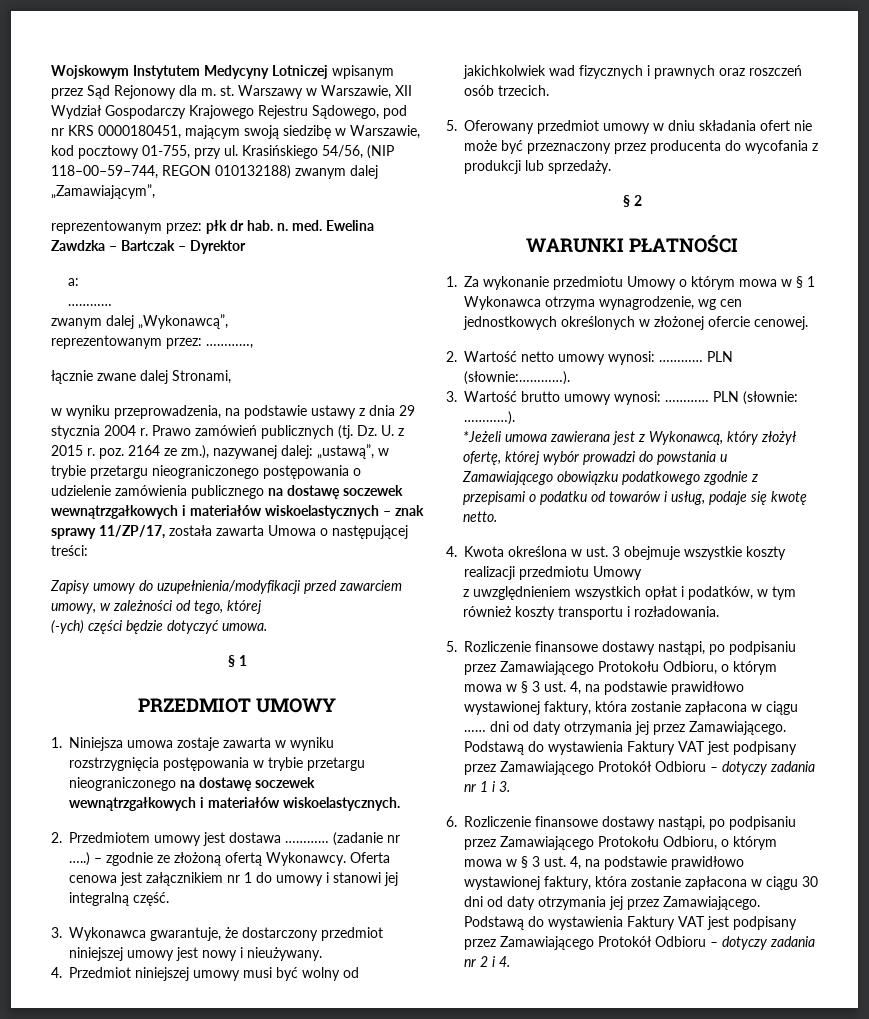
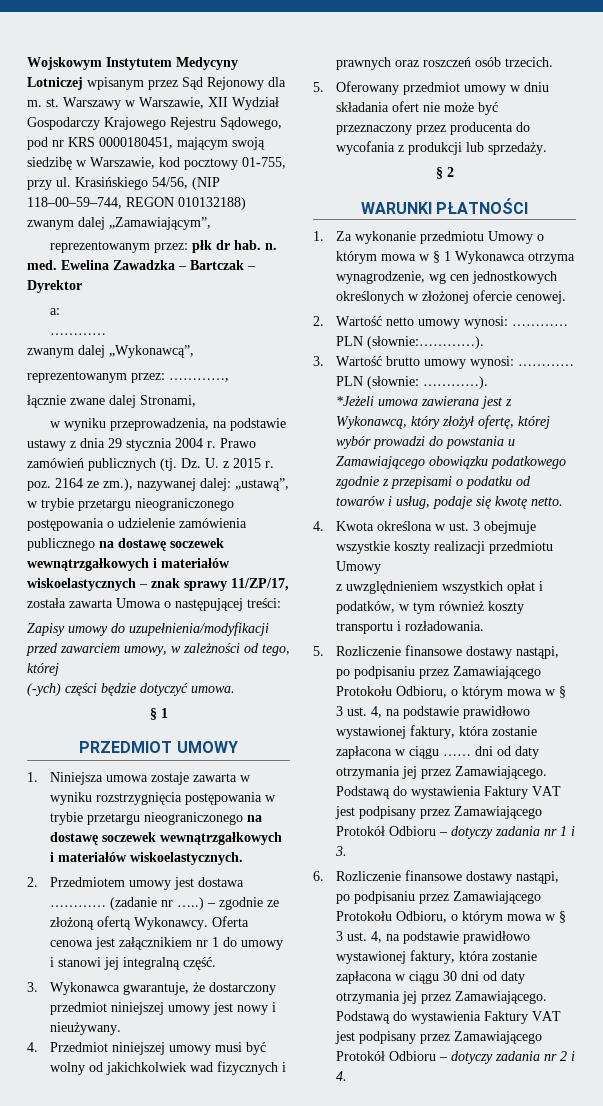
[51,240,105,251] Zawdzka -> [113,260,175,270] Zawadzka

